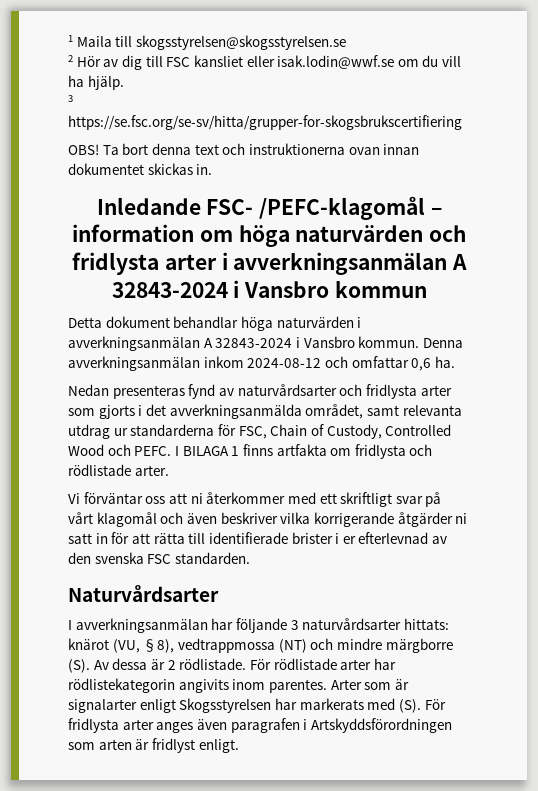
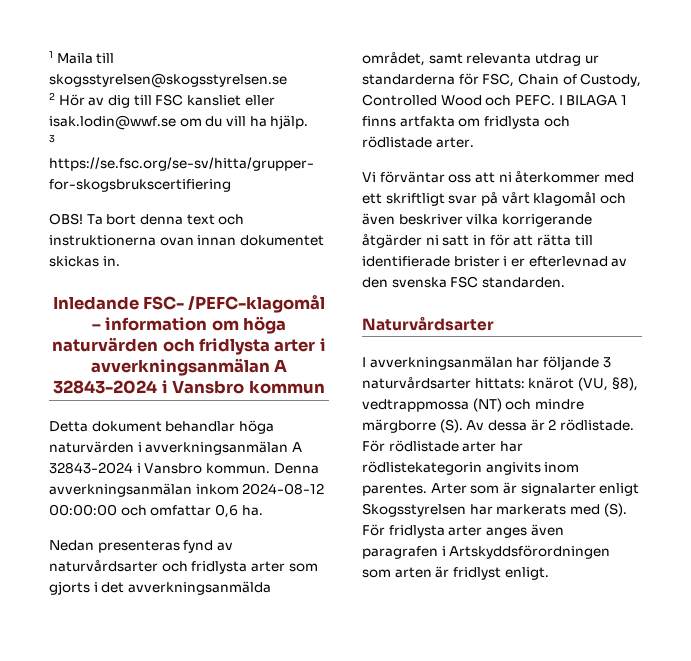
(322, 363) none -> [49,504,117,516] 00:00:00

